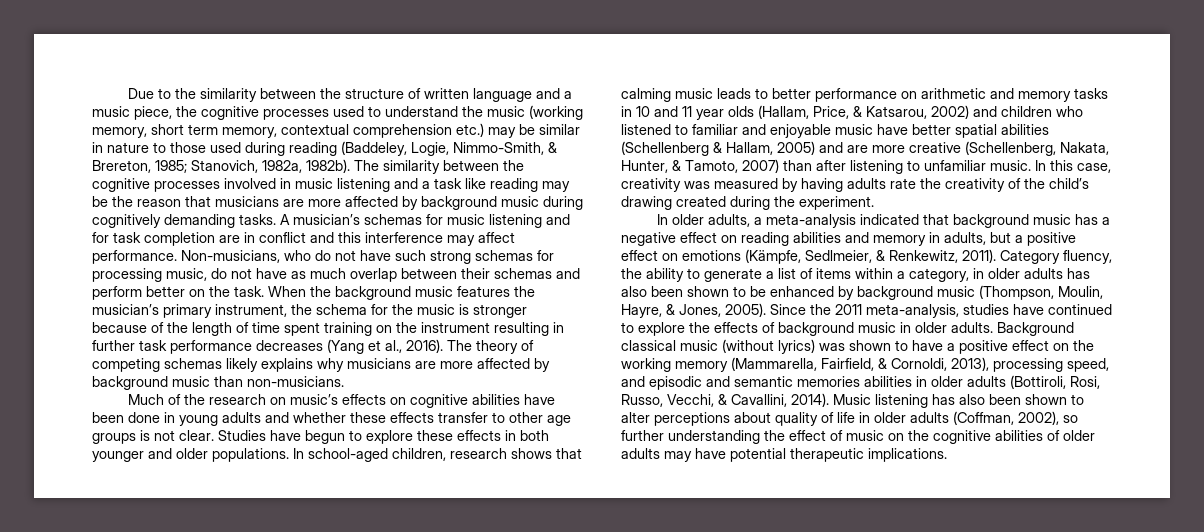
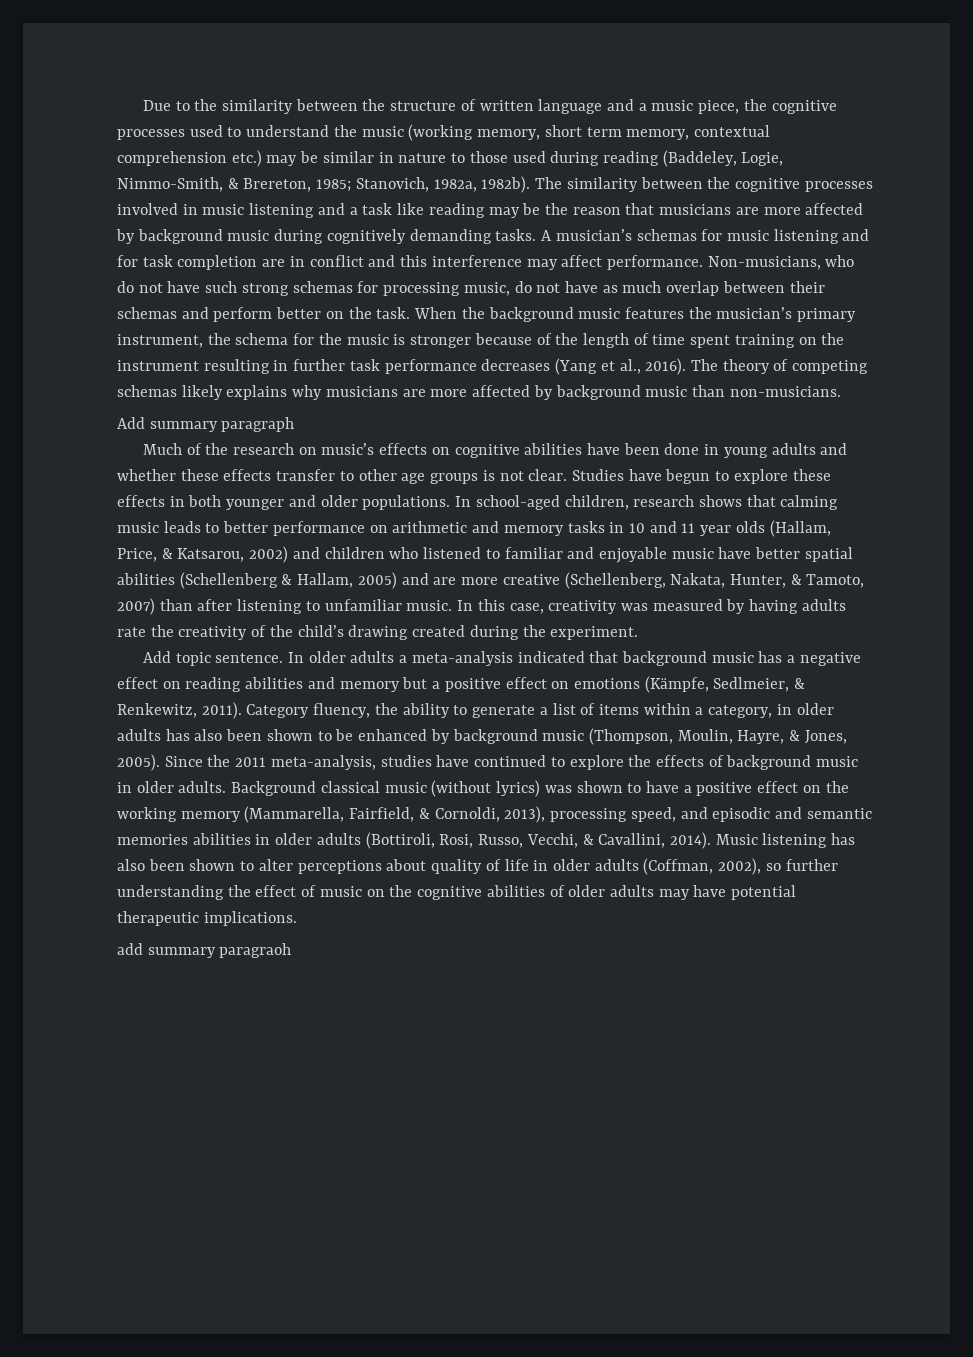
(344, 381) none -> [117,417,295,432] // Add summary paragraph
(874, 203) none -> [142,651,284,666] Add topic sentence.
[708,214,751,227] adults, -> [350,651,395,663] adults
[929,232,986,245] in adults, -> (400, 686) none
(947, 455) none -> [117,943,292,958] // add summary paragraoh

